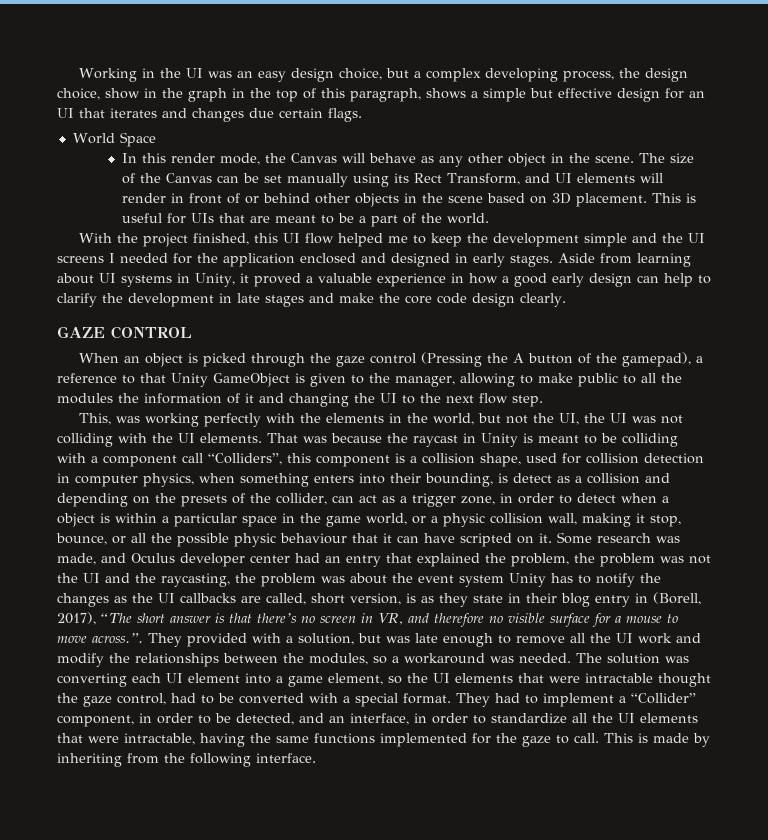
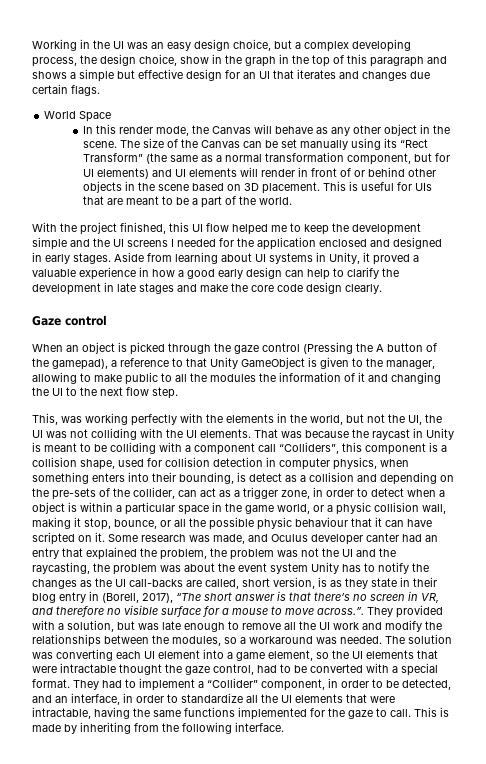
[350,88,421,102] paragraph, -> [370,56,447,67] paragraph and
[414,173,521,185] Rect Transform, -> [400,139,429,148] [83,152,451,165] [83,168,150,179] “Rect Transform” (the same as a normal transformation component, but for UI elements)
[57,326,192,339] GAZE CONTROL -> [32,315,107,326] Gaze control
[181,495,227,507] presets -> [52,488,96,500] pre-sets
[250,555,290,563] center -> [366,533,399,542] canter
[180,593,236,603] callbacks -> [129,579,183,587] call-backs

